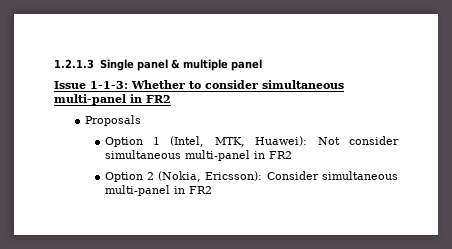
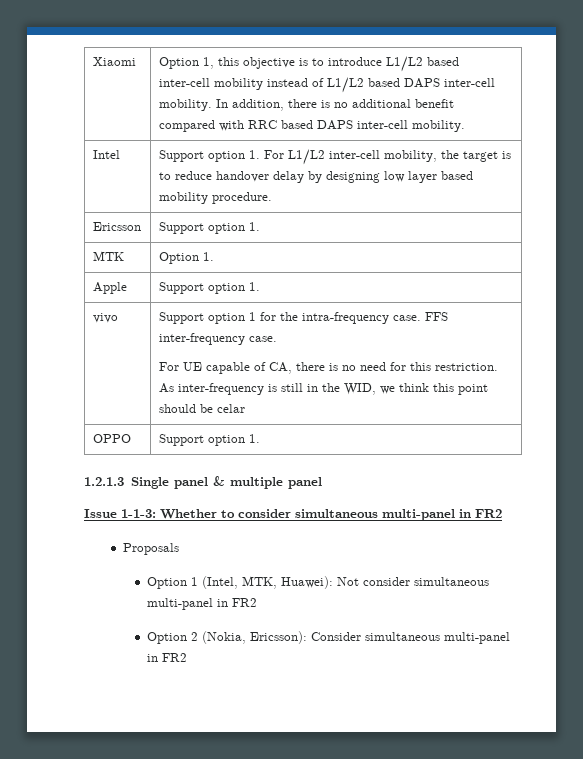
(54, 64) none -> [92,57,136,66] [158,56,459,72] [158,77,495,93] [158,99,454,111] [158,120,465,132] [92,150,120,159] [158,149,511,165] [158,171,473,183] [158,192,272,204] [92,222,141,231] [158,222,260,234] [92,251,124,261] [158,252,214,264] [92,282,127,294] [158,282,260,294] [92,313,118,323] [158,312,448,324] [158,333,277,345] [158,362,498,374] [158,383,488,395] [158,404,245,413] [92,434,131,443] [158,434,260,446] Xiaomi | Option 1, this objective is to introduce L1/L2 based inter-cell mobility instead of L1/L2 based DAPS inter-cell mobility. In addition, there is no additional benefit compared with RRC based DAPS inter-cell mobility. // Intel | Support option 1. For L1/L2 inter-cell mobility, the target is to reduce handover delay by designing low layer based mobility procedure. // Ericsson | Support option 1. // MTK | Option 1. // Apple | Support option 1. // vivo | Support option 1 for the intra-frequency case. FFS inter-frequency case. // For UE capable of CA, there is no need for this restriction. As inter-frequency is still in the WID, we think this point should be celar // OPPO | Support option 1. //

